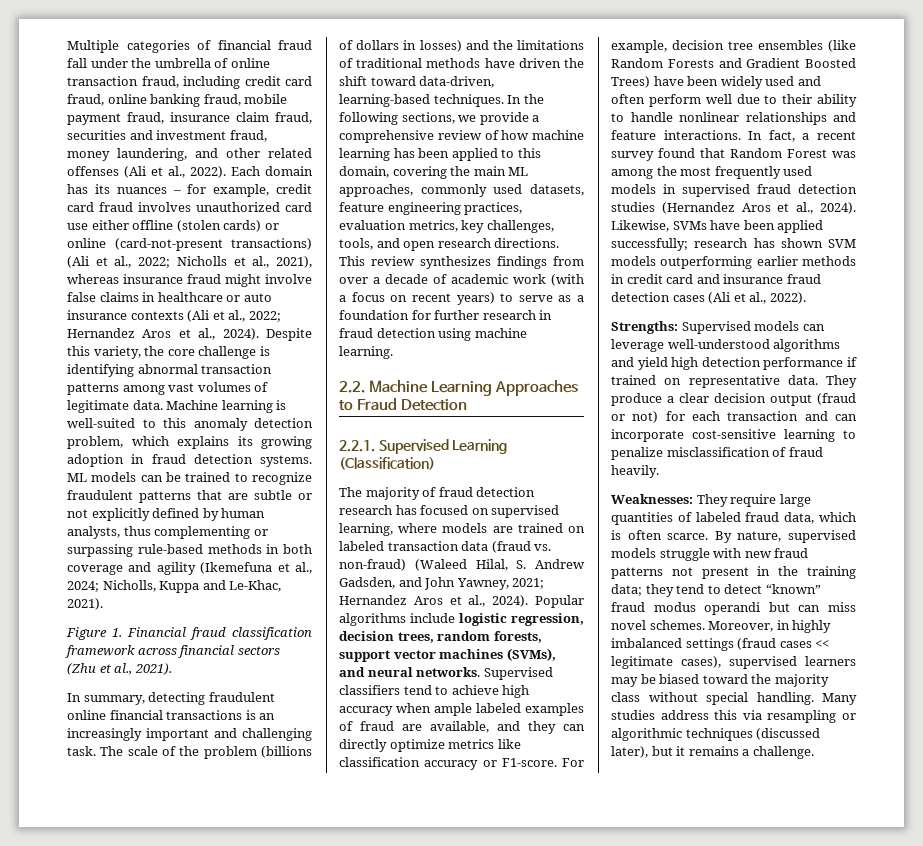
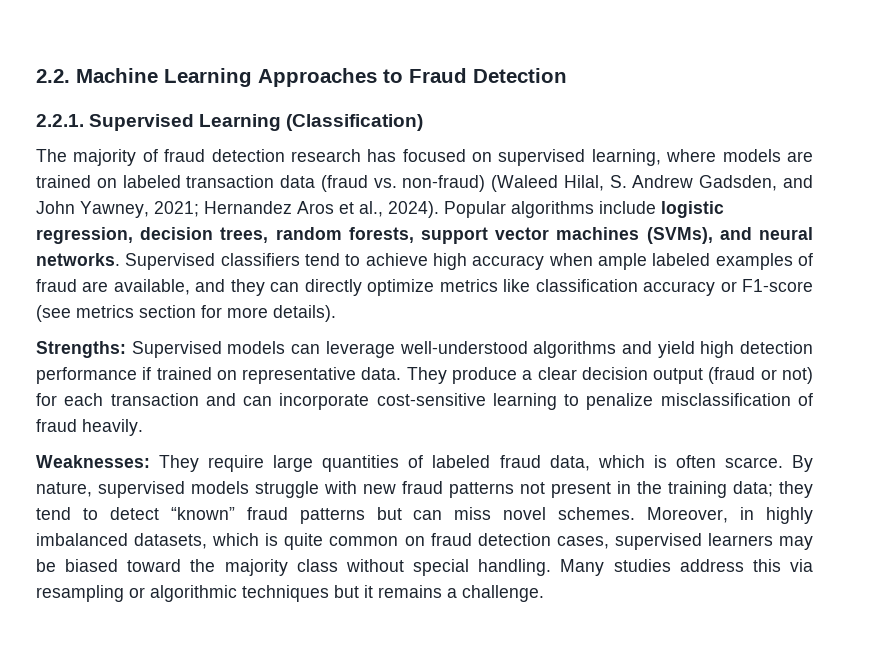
[67,40,312,53] [67,58,270,68] [67,76,312,89] [67,94,288,107] [67,112,312,125] [67,130,267,142] [67,148,312,161] [67,166,313,178] [67,184,312,197] [67,202,312,212] [67,220,279,232] [67,238,312,251] [67,256,312,268] [67,274,312,287] [67,292,272,302] [67,310,281,322] [67,328,312,341] [67,346,270,359] [67,364,273,377] [67,382,269,395] [67,400,287,413] [67,418,313,431] [67,436,312,449] [67,454,312,467] [67,472,312,485] [67,490,312,503] [67,508,266,521] [67,526,268,539] [67,544,312,557] [67,562,312,575] [67,580,282,593] [67,598,103,610] [66,627,312,640] [65,645,280,658] [67,663,172,675] [67,692,275,705] [67,710,276,720] [67,728,312,741] [67,746,312,759] [339,40,584,52] [339,58,584,68] [339,76,495,88] [339,94,544,107] [339,112,540,125] [339,130,584,143] [339,148,541,161] [339,166,529,179] [339,184,584,197] [339,202,523,215] [339,220,554,233] [339,238,560,251] [339,256,584,269] [339,274,584,286] [339,292,584,305] [339,310,553,320] [339,328,527,341] [339,346,393,359] Multiple categories of financial fraud fall under the umbrella of online transaction fraud, including credit card fraud, online banking fraud, mobile payment fraud, insurance claim fraud, securities and investment fraud, money laundering, and other related offenses (Ali et al., 2022). Each domain has its nuances – for example, credit card fraud involves unauthorized card use either offline (stolen cards) or online (card-not-present transactions) (Ali et al., 2022; Nicholls et al., 2021), whereas insurance fraud might involve false claims in healthcare or auto insurance contexts (Ali et al., 2022; Hernandez Aros et al., 2024). Despite this variety, the core challenge is identifying abnormal transaction patterns among vast volumes of legitimate data. Machine learning is well-suited to this anomaly detection problem, which explains its growing adoption in fraud detection systems. ML models can be trained to recognize fraudulent patterns that are subtle or not explicitly defined by human analysts, thus complementing or surpassing rule-based methods in both coverage and agility (Ikemefuna et al., 2024; Nicholls, Kuppa and Le-Khac, 2021). // Figure 1. Financial fraud classification framework across financial sectors (Zhu et al., 2021). // In summary, detecting fraudulent online financial transactions is an increasingly important and challenging task. The scale of the problem (billions of dollars in losses) and the limitations of traditional methods have driven the shift toward data-driven, learning-based techniques. In the following sections, we provide a comprehensive review of how machine learning has been applied to this domain, covering the main ML approaches, commonly used datasets, feature engineering practices, evaluation metrics, key challenges, tools, and open research directions. This review synthesizes findings from over a decade of academic work (with a focus on recent years) to serve as a foundation for further research in fraud detection using machine learning. // -> (36, 76) none
[501,758,584,767] [611,40,856,53] [611,58,856,68] [611,76,821,89] [611,94,857,107] [611,112,856,125] [611,130,856,142] [611,148,856,161] [611,166,813,179] [611,184,857,197] [611,202,856,214] [611,220,824,233] [611,238,856,251] [611,256,856,269] [611,274,821,284] [611,292,806,304] F1-score. For example, decision tree ensembles (like Random Forests and Gradient Boosted Trees) have been widely used and often perform well due to their ability to handle nonlinear relationships and feature interactions. In fact, a recent survey found that Random Forest was among the most frequently used models in supervised fraud detection studies (Hernandez Aros et al., 2024). Likewise, SVMs have been applied successfully; research has shown SVM models outperforming earlier methods in credit card and insurance fraud detection cases (Ali et al., 2022). -> [741,279,813,292] [36,305,336,322] F1-score (see metrics section for more details).
[653,602,761,615] modus operandi -> [299,508,365,524] patterns
[685,638,830,651] [611,656,721,669] settings (fraud cases << legitimate cases), -> [134,533,609,550] datasets, which is quite common on fraud detection cases,
[756,728,821,740] [611,746,648,758] (discussed later), -> (329, 593) none

